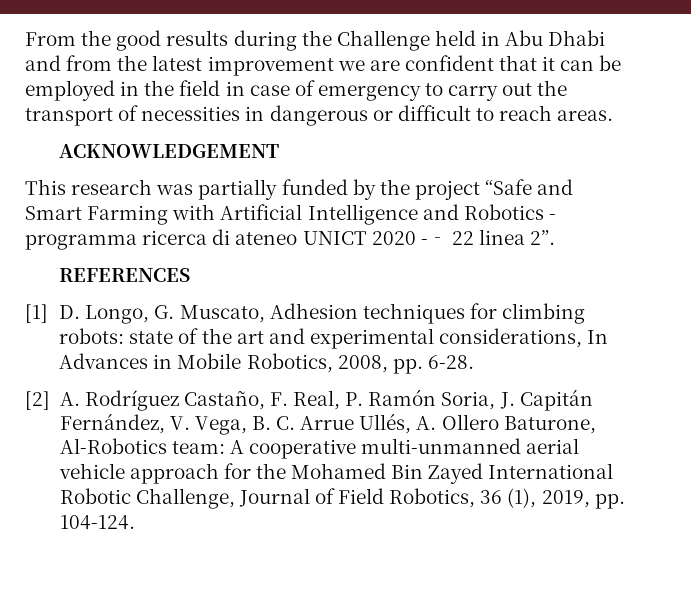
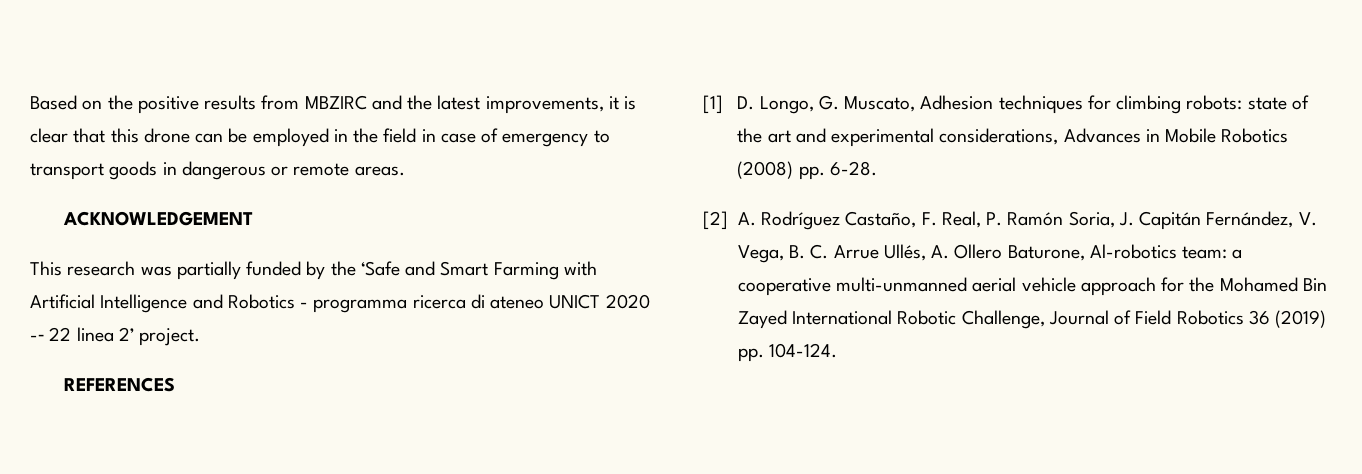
[25,30,606,51] [25,55,556,76] From the good results during the Challenge held in Abu Dhabi and from the latest improvement we are confident that it -> [30,95,637,114] [30,128,190,143] Based on the positive results from MBZIRC and the latest improvements, it is clear that this drone
[448,80,568,101] [25,105,553,126] carry out the transport of necessities in dangerous or difficult to reach -> [30,161,350,180] transport goods in dangerous or remote
[414,179,533,200] project “Safe -> [360,261,400,276] ‘Safe
[530,230,556,245] 2”. -> [118,327,201,346] 2’ project.
[587,330,609,344] In -> (1059, 136) none
[246,353,388,373] Robotics, 2008, -> [1221,128,1289,143] [737,161,794,179] Robotics (2008)
[59,438,244,454] Al-Robotics team: A -> [1089,244,1243,259] Al-robotics team: a
[389,488,590,508] Robotics, 36 (1), 2019, -> [1176,310,1327,328] Robotics 36 (2019)

